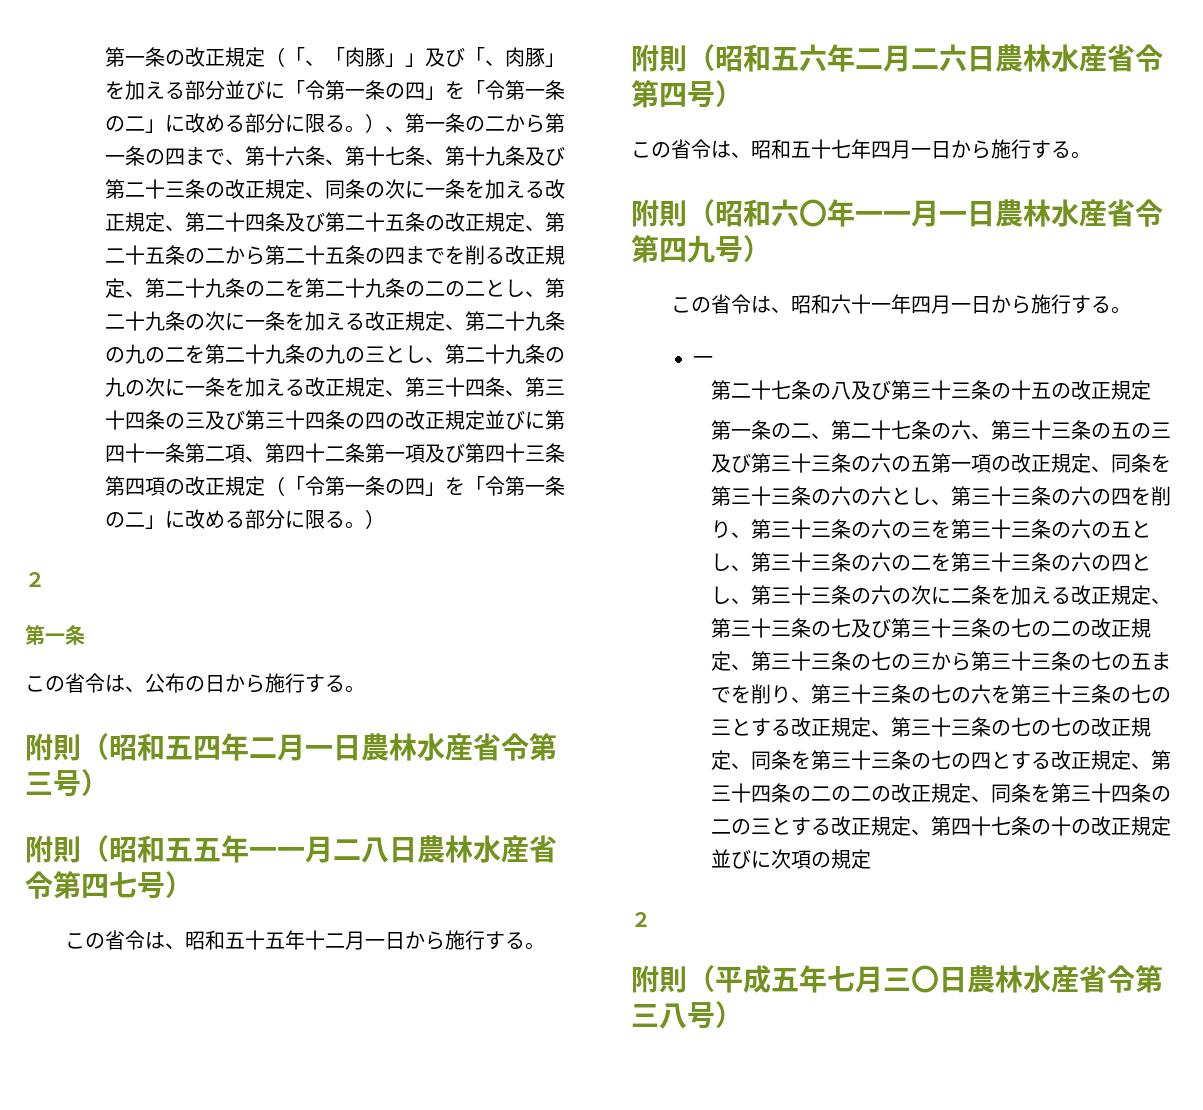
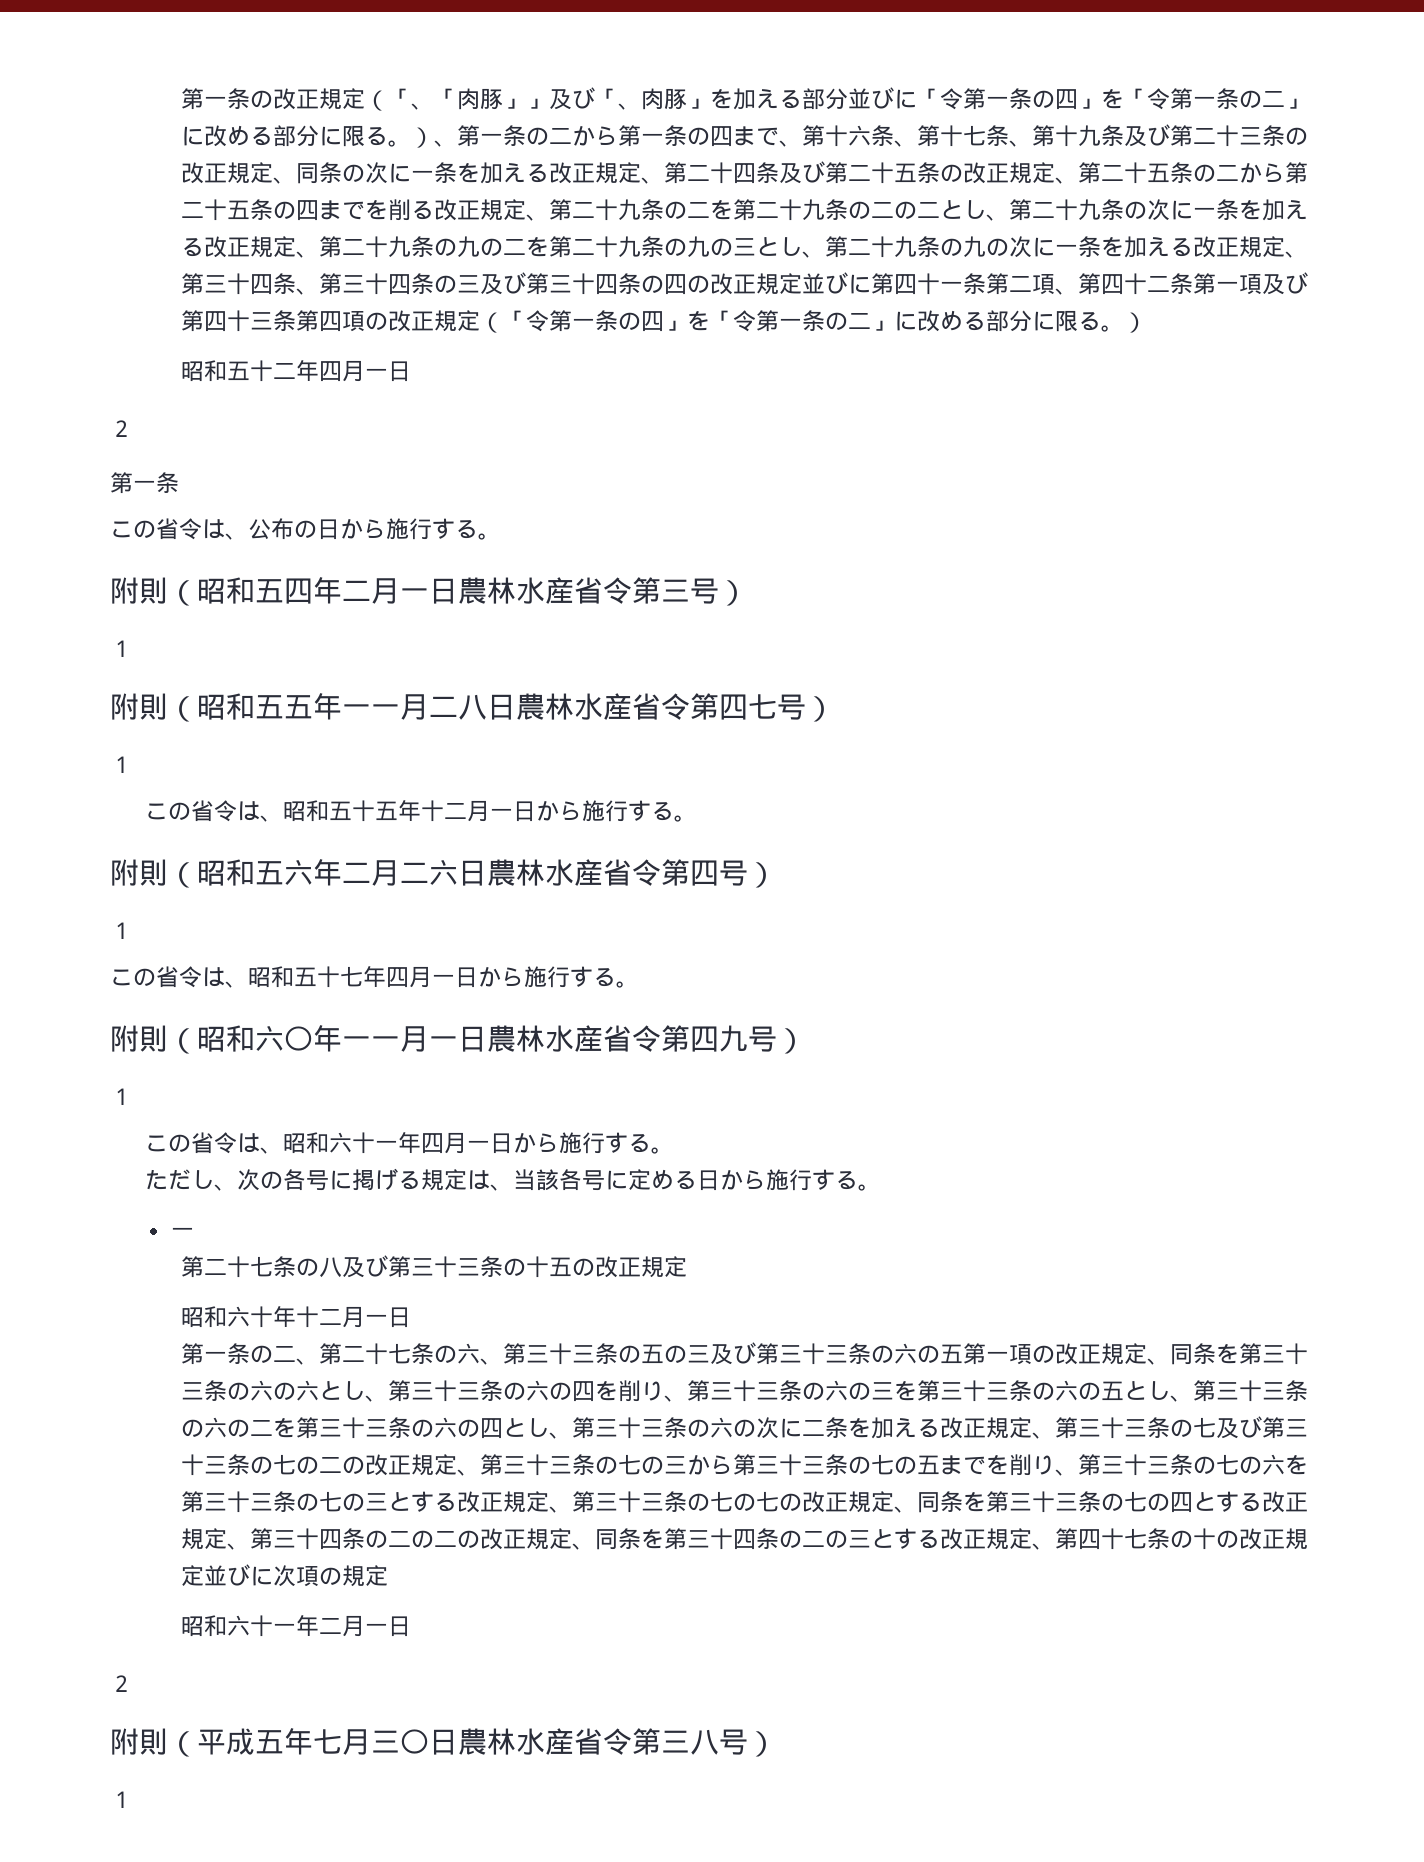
(385, 519) none -> [180,360,411,382] // 昭和五十二年四月一日
(109, 782) none -> [110,640,133,657] // １
(193, 884) none -> [110,756,133,773] // １
(743, 93) none -> [110,922,133,939] // １
(771, 248) none -> [110,1088,133,1105] // １
(1131, 310) none -> [145,1168,882,1191] // ただし、次の各号に掲げる規定は、当該各号に定める日から施行する。
(1151, 390) none -> [180,1306,411,1328] // 昭和六十年十二月一日
(871, 859) none -> [180,1615,411,1637] // 昭和六十一年二月一日
(743, 1014) none -> [110,1791,133,1808] // １

